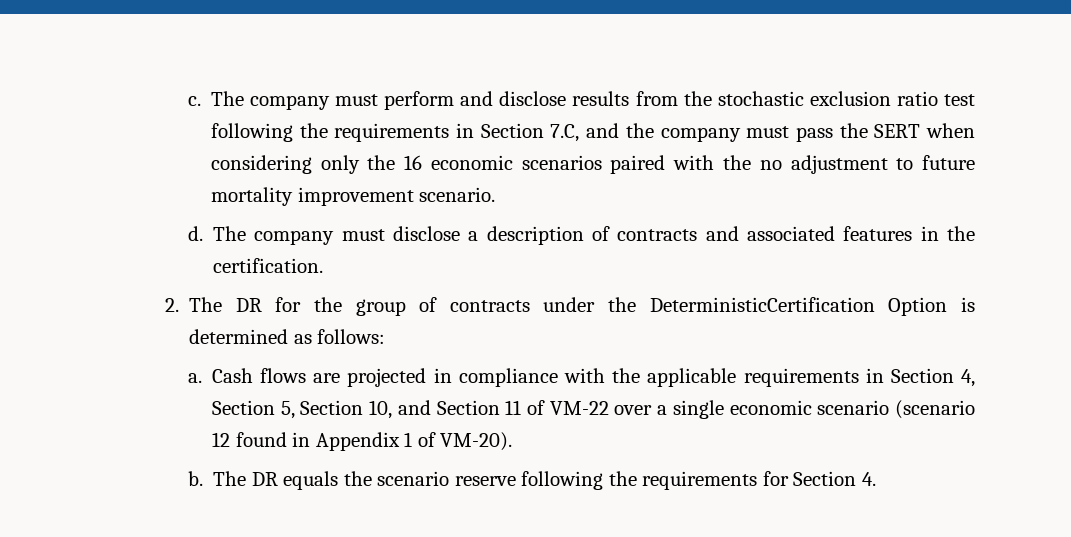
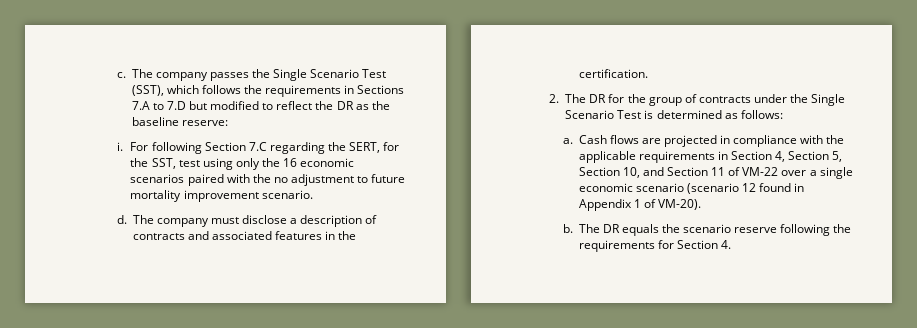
[335,91,975,110] [210,123,975,142] [210,155,312,174] must perform and disclose results from the stochastic exclusion ratio test following the requirements in Section 7.C, and the company must pass the SERT when considering -> [209,69,387,81] [131,85,405,97] [131,101,390,110] [131,117,228,126] [116,142,400,154] [130,158,233,170] passes the Single Scenario Test (SST), which follows the requirements in Sections 7.A to 7.D but modified to reflect the DR as the baseline reserve: // i. For following Section 7.C regarding the SERT, for the SST, test using
[649,297,948,316] DeterministicCertification Option -> [811,94,846,106] [565,110,642,119] Single Scenario Test

